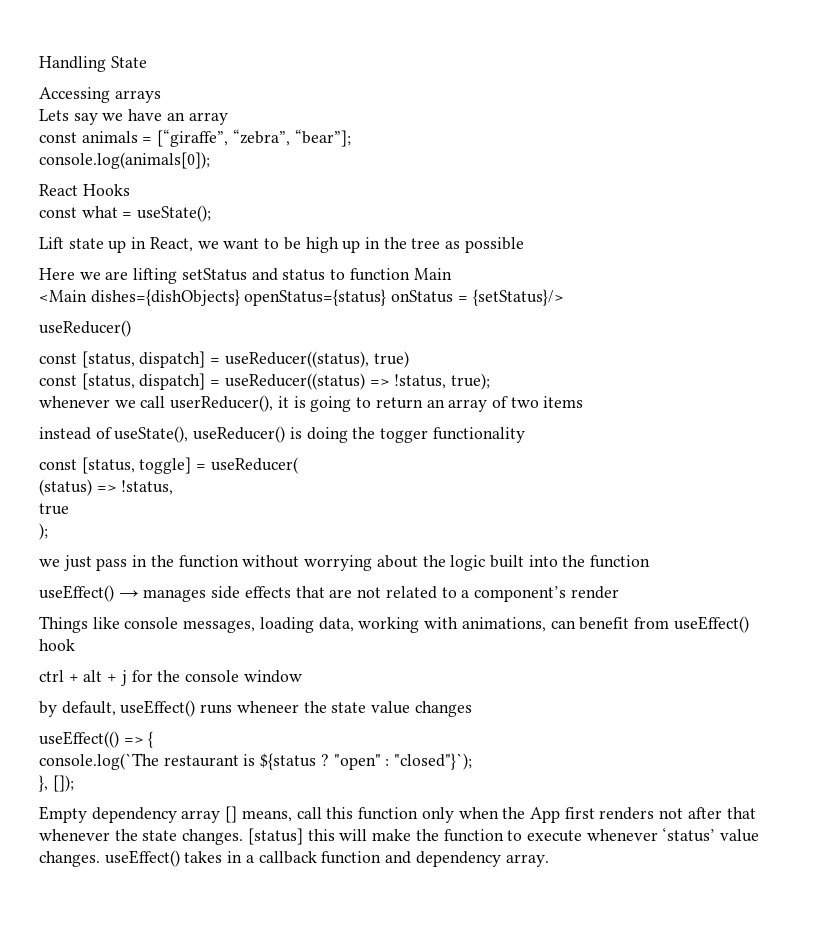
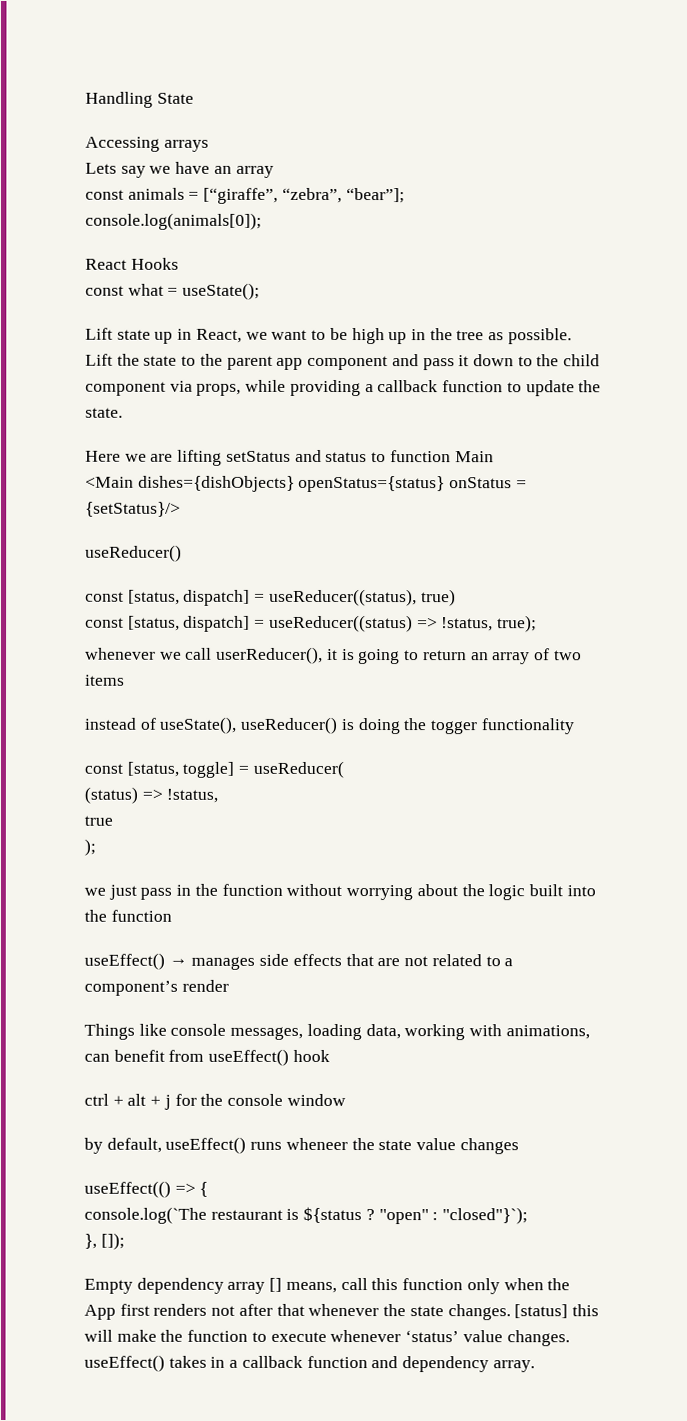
[464,237,524,253] possible -> [507,328,572,345] [85,353,601,371] [85,379,602,397] [85,407,123,418] possible. Lift the state to the parent app component and pass it down to the child component via props, while providing a callback function to update the state.

